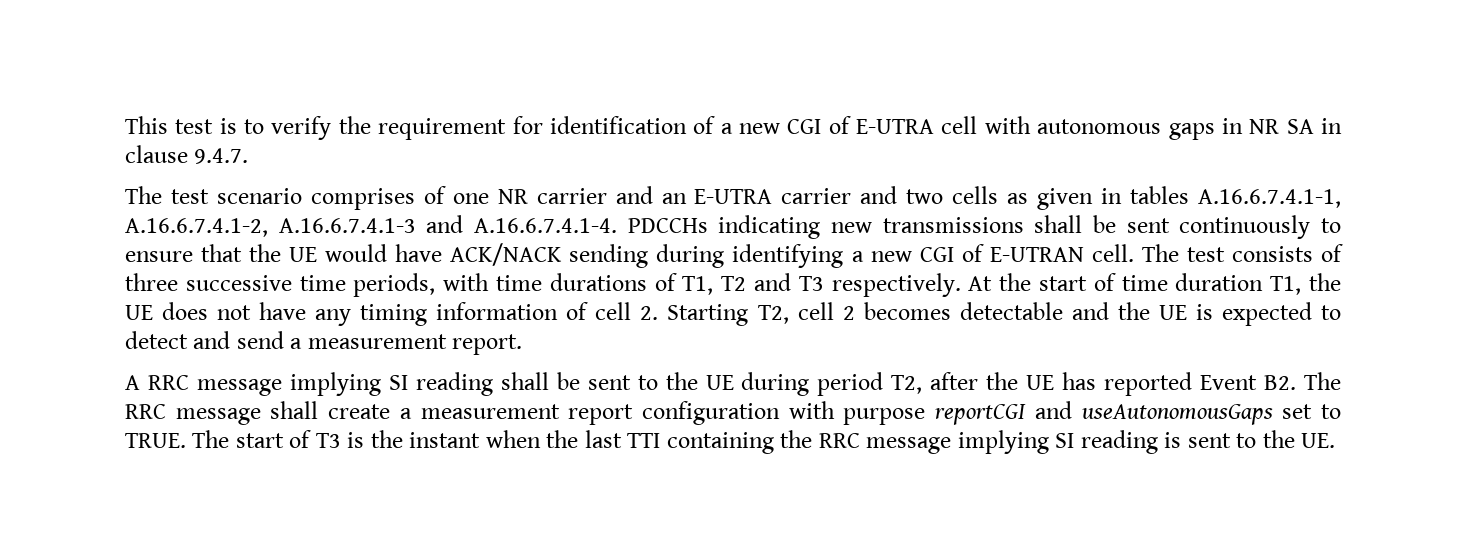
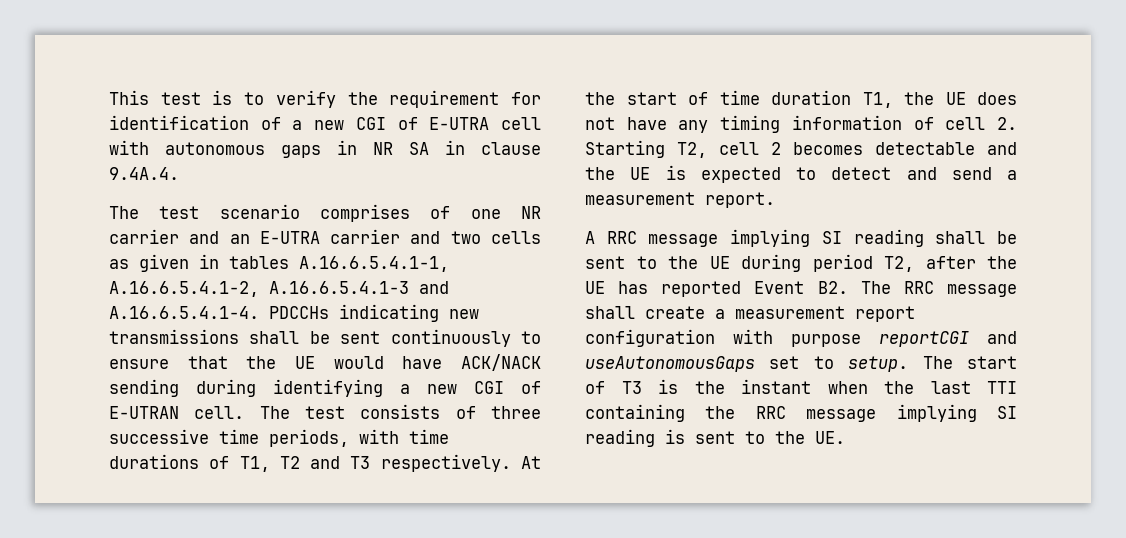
[194,148,249,164] 9.4.7. -> [109,167,179,180] 9.4A.4.
[1197,189,1341,208] [125,215,617,237] A.16.6.7.4.1-1, A.16.6.7.4.1-2, A.16.6.7.4.1-3 and A.16.6.7.4.1-4. -> [299,256,449,272] [109,281,449,297] [109,306,259,319] A.16.6.5.4.1-1, A.16.6.5.4.1-2, A.16.6.5.4.1-3 and A.16.6.5.4.1-4.
[125,433,186,448] TRUE. -> [848,356,909,372] setup.

